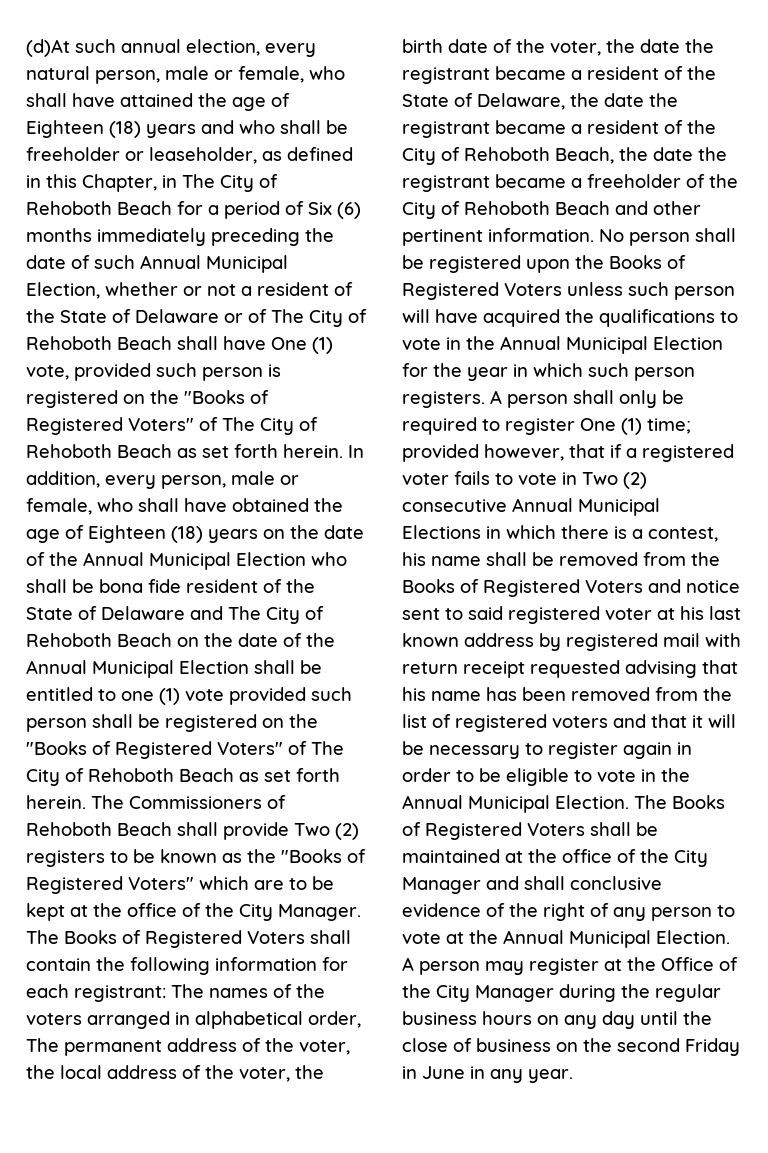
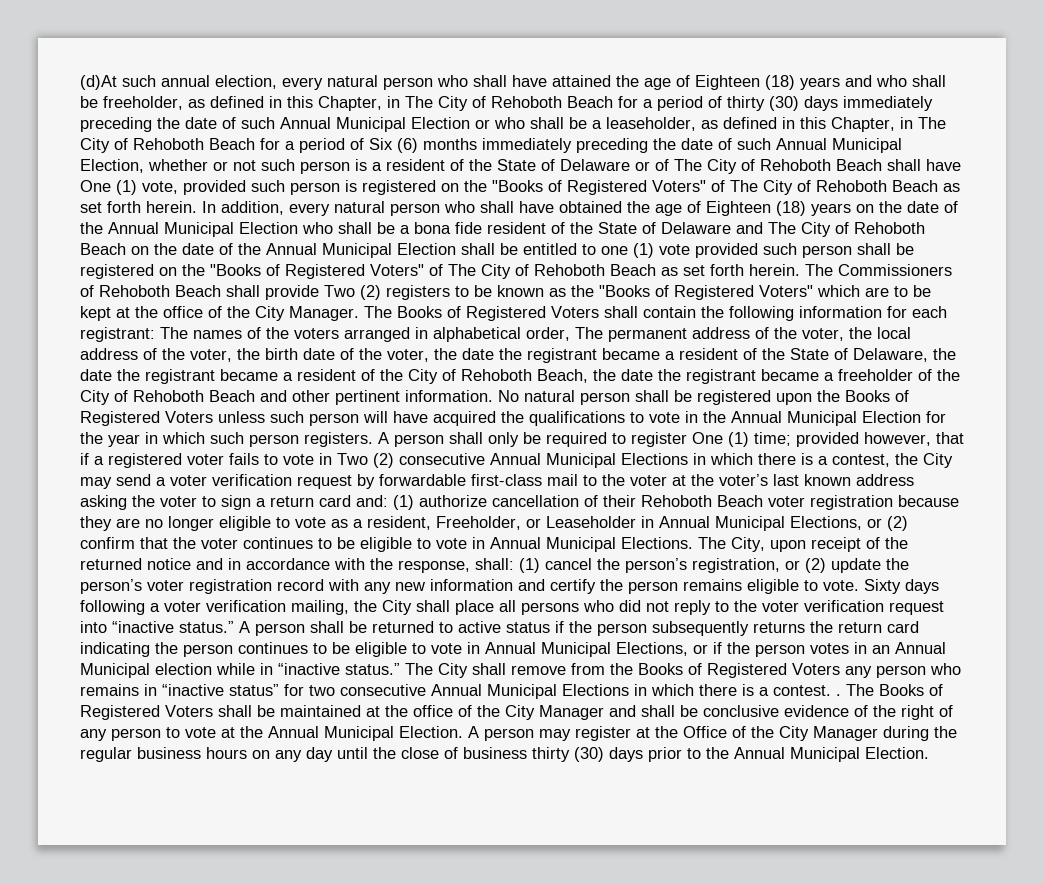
[95,66,304,84] person, male or female, -> [383,77,433,90] person
[26,147,144,161] freeholder or -> [103,96,933,111] [80,117,602,132] freeholder, as defined in this Chapter, in The City of Rehoboth Beach for a period of thirty (30) days immediately preceding the date of such Annual Municipal Election or who shall be a
(236, 290) none -> [261,159,367,174] such person is
[161,471,299,489] [26,498,92,515] person, male or female, -> [334,201,440,216] natural person
(94, 586) none -> [400,225,410,234] a
(624, 235) none -> [524,390,575,402] natural
[402,552,638,566] his name shall be removed -> [895,453,953,468] [80,474,914,489] [80,495,959,510] [80,516,908,531] [80,537,908,552] [80,558,909,573] [80,579,939,594] [80,600,944,615] [80,621,919,636] [80,642,946,657] [80,663,566,678] the City may send a voter verification request by forwardable first-class mail to the voter at the voter’s last known address asking the voter to sign a return card and: (1) authorize cancellation of their Rehoboth Beach voter registration because they are no longer eligible to vote as a resident, Freeholder, or Leaseholder in Annual Municipal Elections, or (2) confirm that the voter continues to be eligible to vote in Annual Municipal Elections. The City, upon receipt of the returned notice and in accordance with the response, shall: (1) cancel the person’s registration, or (2) update the person’s voter registration record with any new information and certify the person remains eligible to vote. Sixty days following a voter verification mailing, the City shall place all persons who did not reply to the voter verification request into “inactive status.” A person shall be returned to active status if the person subsequently returns the return card indicating the person continues to be eligible to vote in Annual Municipal Elections, or if the person votes in an Annual Municipal election while in “inactive status.” The City shall remove
[648,579,740,593] [402,606,741,624] [402,633,741,651] [402,660,738,678] [402,687,732,701] [402,714,736,732] [402,741,692,759] [402,768,690,786] [402,795,629,813] and notice sent to said registered voter at his last known address by registered mail with return receipt requested advising that his name has been removed from the list of registered voters and that it will be necessary to register again in order to be eligible to vote in the Annual Municipal Election. -> [845,663,961,678] [80,684,841,699] any person who remains in “inactive status” for two consecutive Annual Municipal Elections in which there is a contest. .
(565, 883) none -> [680,705,698,717] be
[556,1038,740,1056] [402,1066,573,1083] on the second Friday in June in any year. -> [532,747,929,762] thirty (30) days prior to the Annual Municipal Election.

